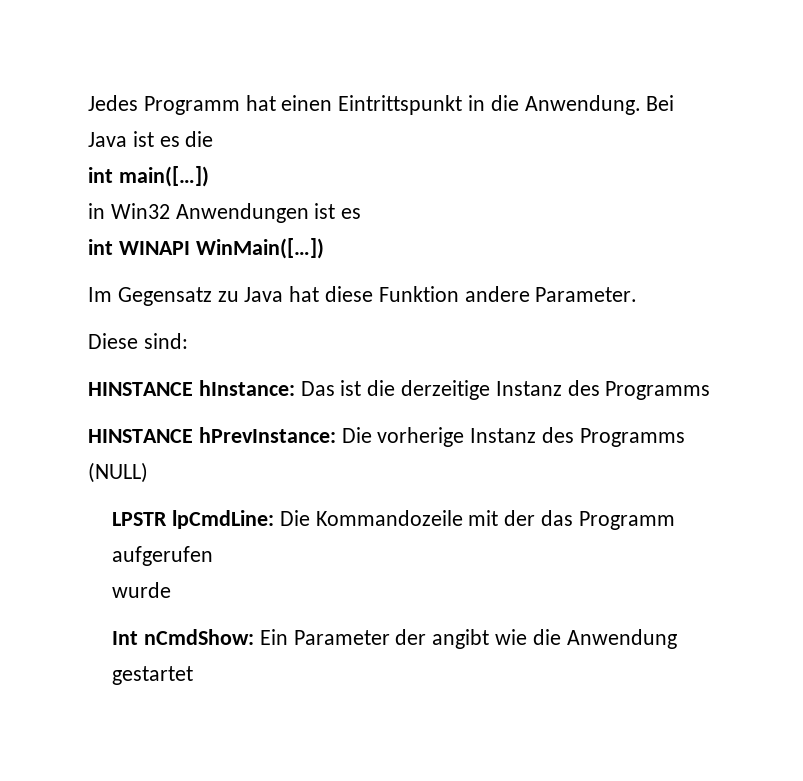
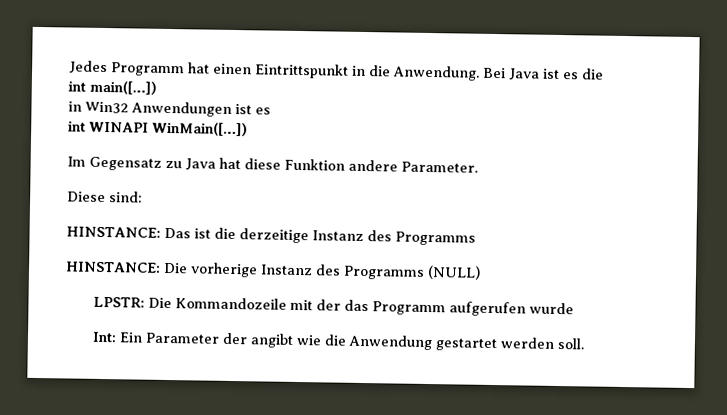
[88,380,295,396] HINSTANCE hInstance: -> [66,226,161,238] HINSTANCE:
[88,427,336,443] HINSTANCE hPrevInstance: -> [65,261,161,273] HINSTANCE:
[112,510,274,529] LPSTR lpCmdLine: -> [92,296,145,308] LPSTR:
(214, 556) // -> (526, 309) none
[112,629,254,645] Int nCmdShow: -> [91,331,117,343] Int:
(194, 675) none -> [499,337,585,350] werden soll.

